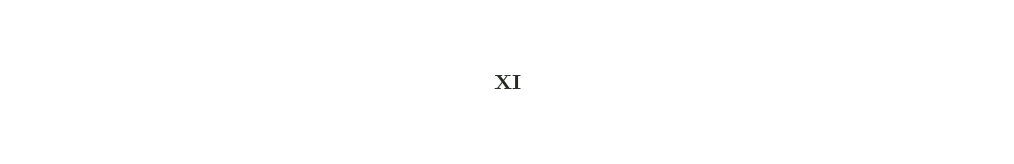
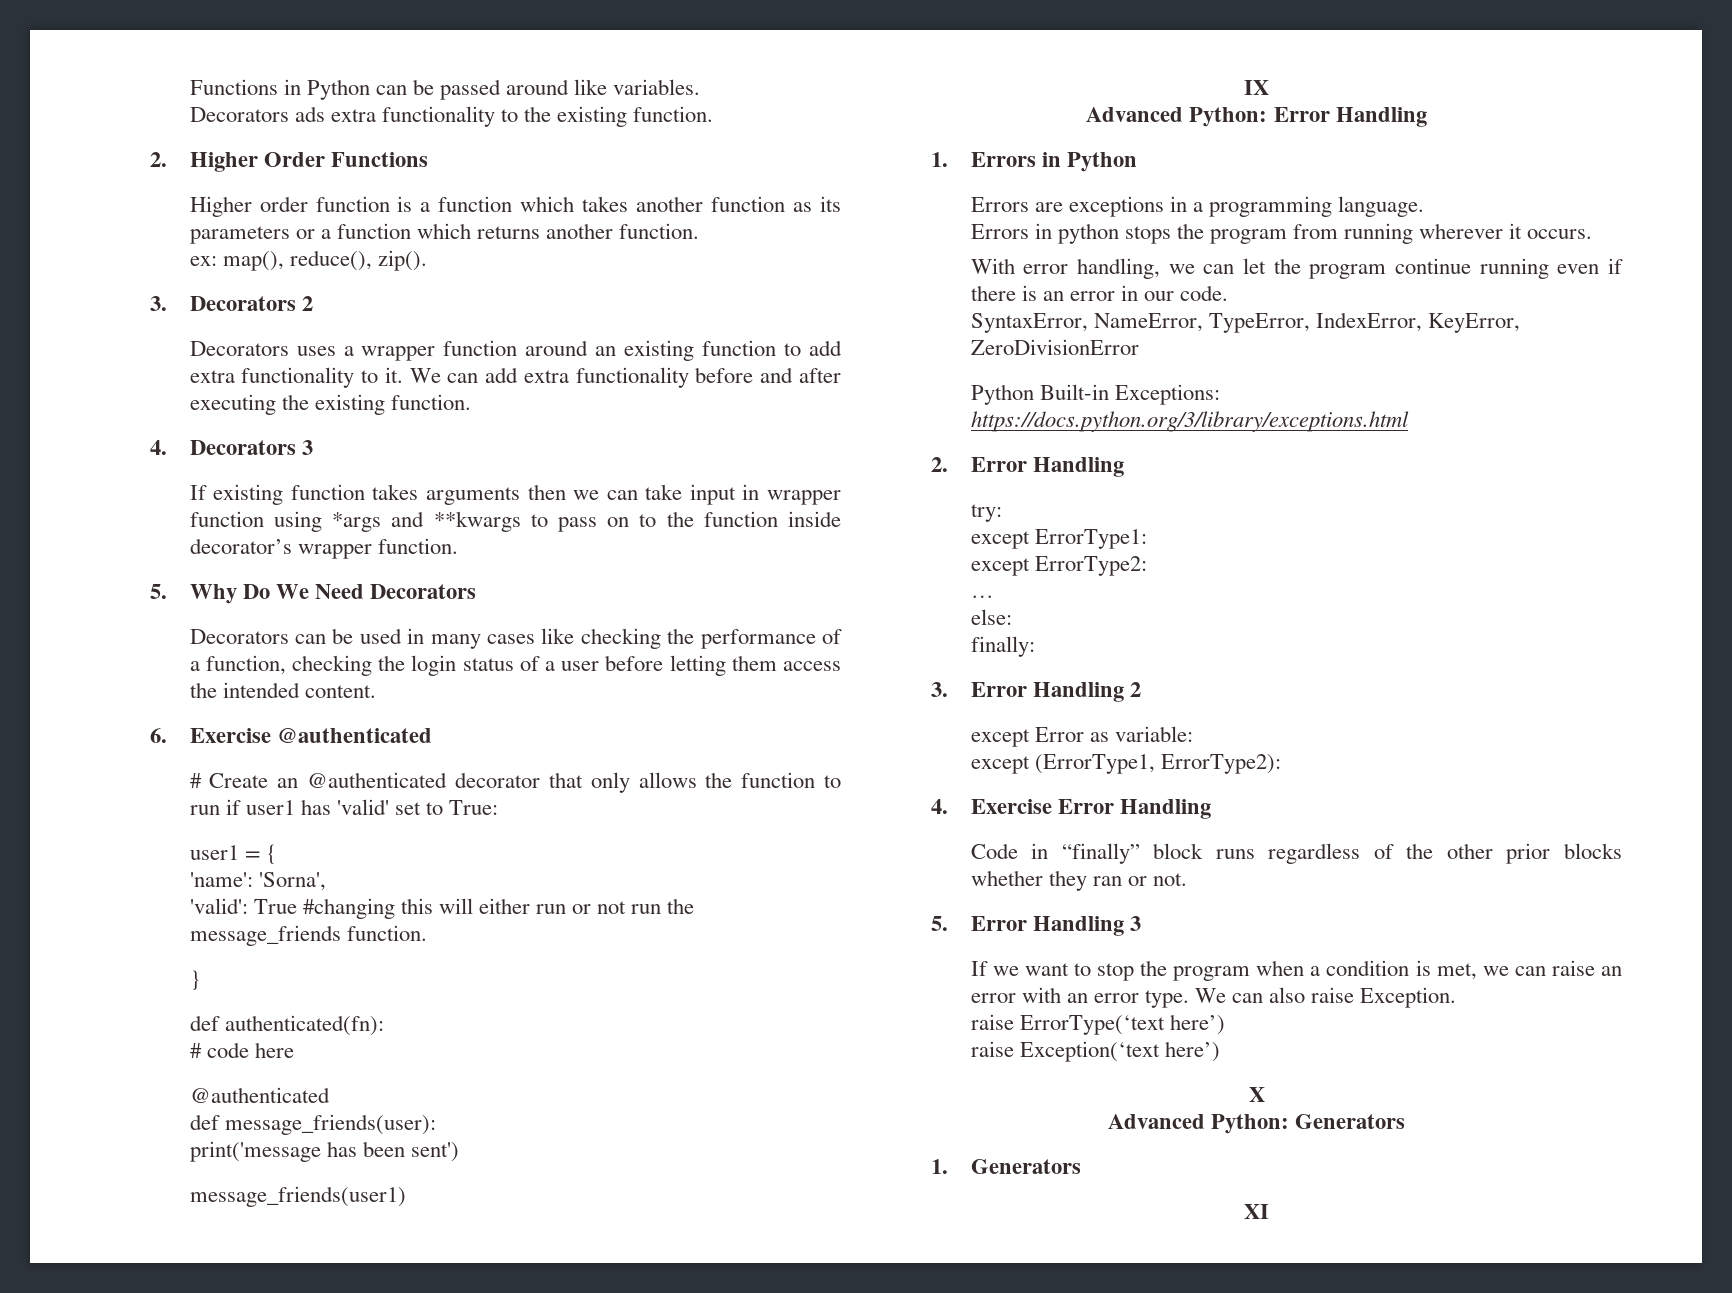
(493, 82) none -> [189,79,701,100] [189,106,714,127] [149,152,428,172] [189,196,842,217] [189,223,700,244] [189,250,427,271] [149,296,313,311] [189,340,842,361] [189,367,841,388] [189,394,471,415] [149,440,313,455] [189,484,841,505] [189,511,841,532] [189,538,458,559] [149,584,476,604] [189,628,842,649] [189,655,842,676] [189,682,376,698] [149,728,432,743] [189,772,841,793] [189,799,499,815] [189,844,277,864] [189,872,326,891] [189,898,695,919] [189,925,427,946] [189,970,201,990] [189,1015,384,1036] [189,1042,294,1058] [189,1087,330,1103] [189,1114,436,1135] [189,1141,459,1162] [189,1186,406,1207] [1244,80,1269,95] [1086,107,1427,127] [930,152,1137,172] [970,196,1425,217] [970,223,1593,244] [970,258,1623,279] [970,285,1229,301] [970,312,1520,333] [970,339,1139,355] [970,384,1220,405] [970,411,1409,432] [930,457,1124,477] [970,504,1002,522] [970,529,1147,549] [970,556,1147,576] [970,595,994,598] [970,609,1012,625] [970,636,1035,657] [930,682,1141,702] [970,726,1193,747] [970,754,1281,774] [930,799,1211,819] [970,843,1622,864] [970,870,1187,891] [930,916,1141,936] [970,960,1623,981] [970,987,1457,1008] [970,1014,1225,1035] [970,1041,1220,1062] [1248,1087,1265,1102] [1107,1114,1406,1134] [930,1159,1081,1174] Functions in Python can be passed around like variables. // Decorators ads extra functionality to the existing function. // 2. Higher Order Functions // Higher order function is a function which takes another function as its parameters or a function which returns another function. // ex: map(), reduce(), zip(). // 3. Decorators 2 // Decorators uses a wrapper function around an existing function to add extra functionality to it. We can add extra functionality before and after executing the existing function. // 4. Decorators 3 // If existing function takes arguments then we can take input in wrapper function using *args and **kwargs to pass on to the function inside decorator’s wrapper function. // 5. Why Do We Need Decorators // Decorators can be used in many cases like checking the performance of a function, checking the login status of a user before letting them access the intended content. // 6. Exercise @authenticated // # Create an @authenticated decorator that only allows the function to run if user1 has 'valid' set to True: // user1 = { // 'name': 'Sorna', // 'valid': True #changing this will either run or not run the message_friends function. // } // def authenticated(fn): // # code here // @authenticated // def message_friends(user): // print('message has been sent') // message_friends(user1) // IX // Advanced Python: Error Handling // 1. Errors in Python // Errors are exceptions in a programming language. // Errors in python stops the program from running wherever it occurs. // With error handling, we can let the program continue running even if there is an error in our code. // SyntaxError, NameError, TypeError, IndexError, KeyError, ZeroDivisionError // Python Built-in Exceptions: https://docs.python.org/3/library/exceptions.html // 2. Error Handling // try: // except ErrorType1: // except ErrorType2: // … // else: // finally: // 3. Error Handling 2 // except Error as variable: // except (ErrorType1, ErrorType2): // 4. Exercise Error Handling // Code in “finally” block runs regardless of the other prior blocks whether they ran or not. // 5. Error Handling 3 // If we want to stop the program when a condition is met, we can raise an error with an error type. We can also raise Exception. // raise ErrorType(‘text here’) // raise Exception(‘text here’) // X // Advanced Python: Generators // 1. Generators //

